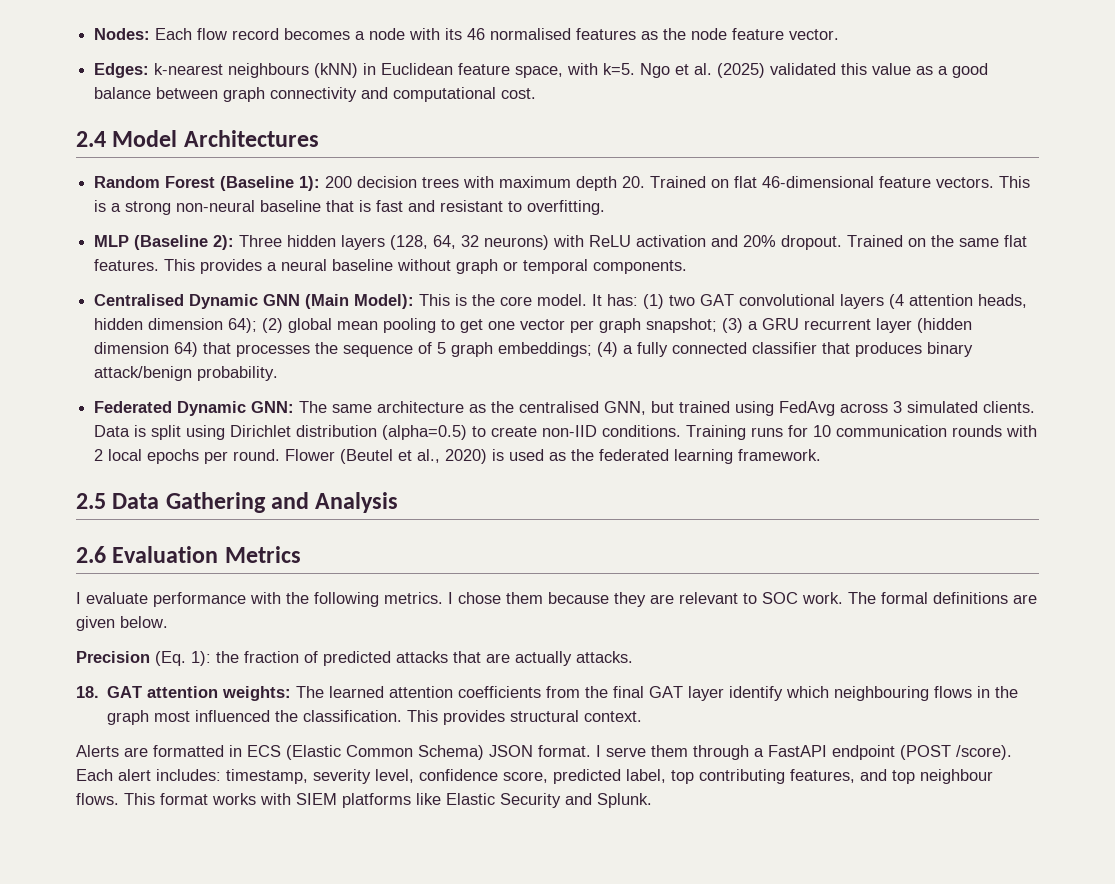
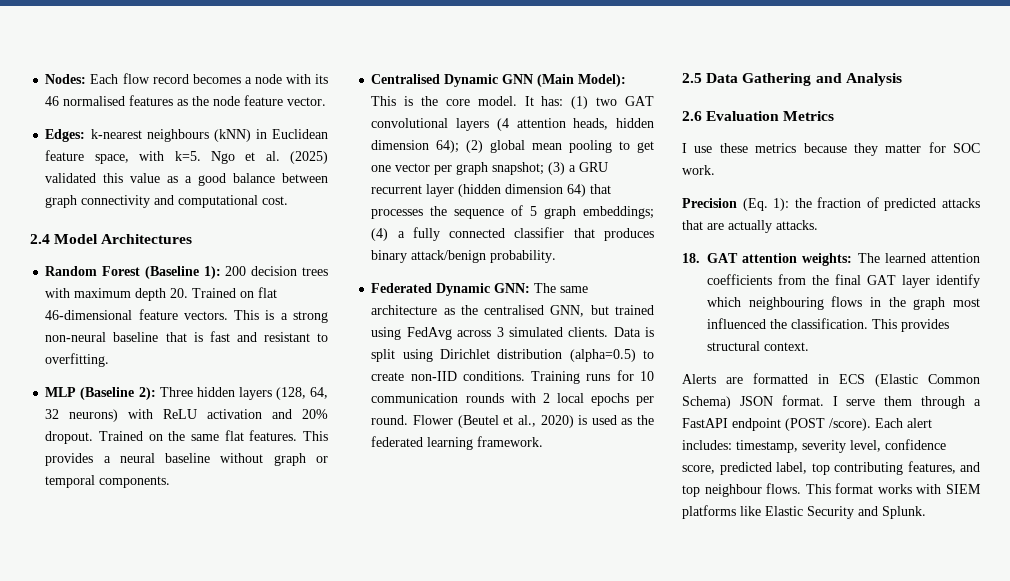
[86,592,1037,607] [76,616,168,631] evaluate performance with the following metrics. I chose them because they are relevant to SOC work. The formal definitions are given below. -> [694,142,980,156] [682,165,715,175] use these metrics because they matter for SOC work.

